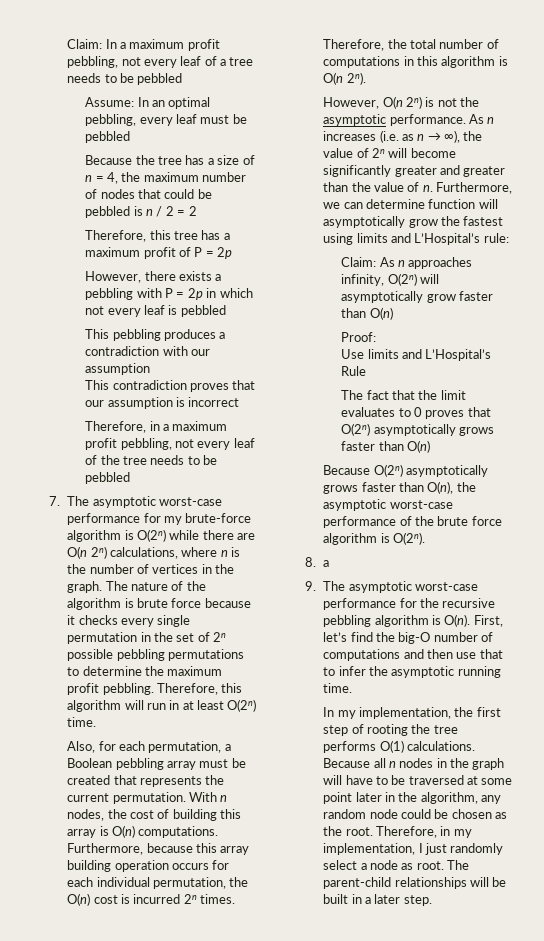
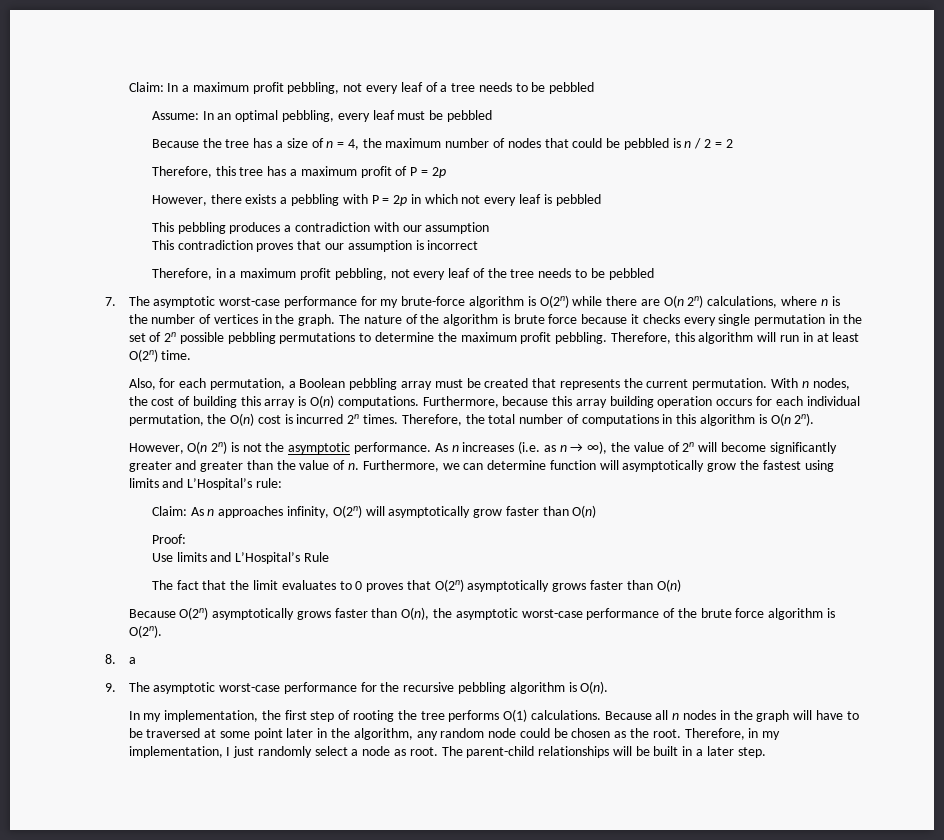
[473,615,503,627] [323,632,494,644] [323,649,503,661] [323,666,501,678] [323,683,353,693] First, let’s find the big-O number of computations and then use that to infer the asymptotic running time. -> (609, 687) none

